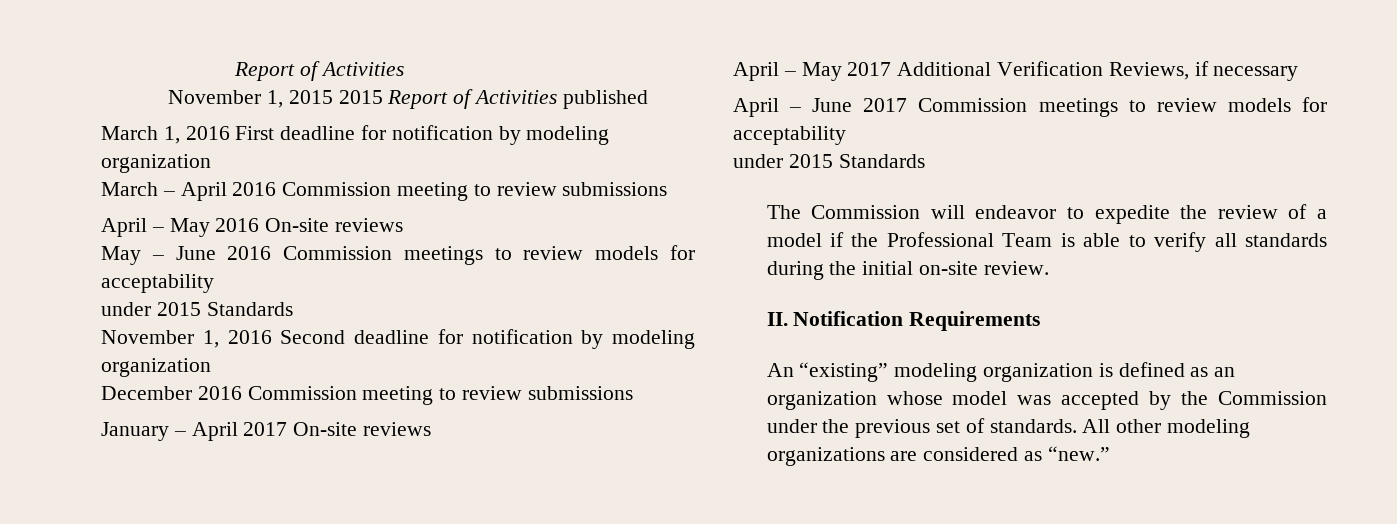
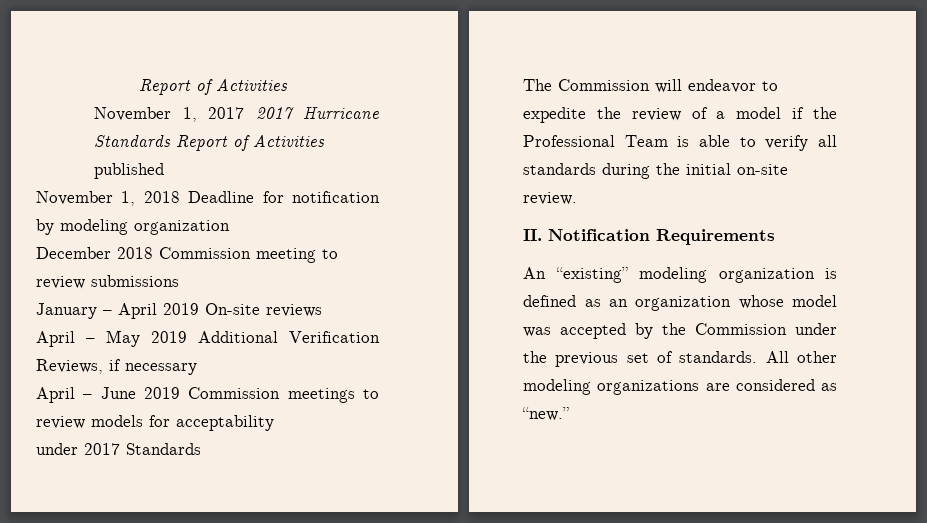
[288,90,383,104] 2015 2015 -> [208,107,380,119] [94,135,172,147] 2017 2017 Hurricane Standards
[101,125,610,145] [101,154,211,173] [101,182,668,201] [101,218,404,237] [101,245,695,265] [101,274,214,293] [101,302,293,316] [101,329,695,349] [101,358,211,377] [101,386,633,405] [101,422,432,441] [733,61,1299,81] [733,97,1327,117] [733,126,846,145] [733,154,833,168] March 1, 2016 First deadline for notification by modeling organization // March – April 2016 Commission meeting to review submissions // April – May 2016 On-site reviews // May – June 2016 Commission meetings to review models for acceptability // under 2015 Standards // November 1, 2016 Second deadline for notification by modeling organization // December 2016 Commission meeting to review submissions // January – April 2017 On-site reviews // April – May 2017 Additional Verification Reviews, if necessary // April – June 2017 Commission meetings to review models for acceptability // under 2015 -> [36,191,380,206] [36,219,230,235] [36,247,338,263] [36,275,179,289] [36,303,322,319] [36,330,380,347] [36,359,197,375] [36,387,379,403] [36,415,274,431] [36,443,120,455] November 1, 2018 Deadline for notification by modeling organization // December 2018 Commission meeting to review submissions // January – April 2019 On-site reviews // April – May 2019 Additional Verification Reviews, if necessary // April – June 2019 Commission meetings to review models for acceptability // under 2017

